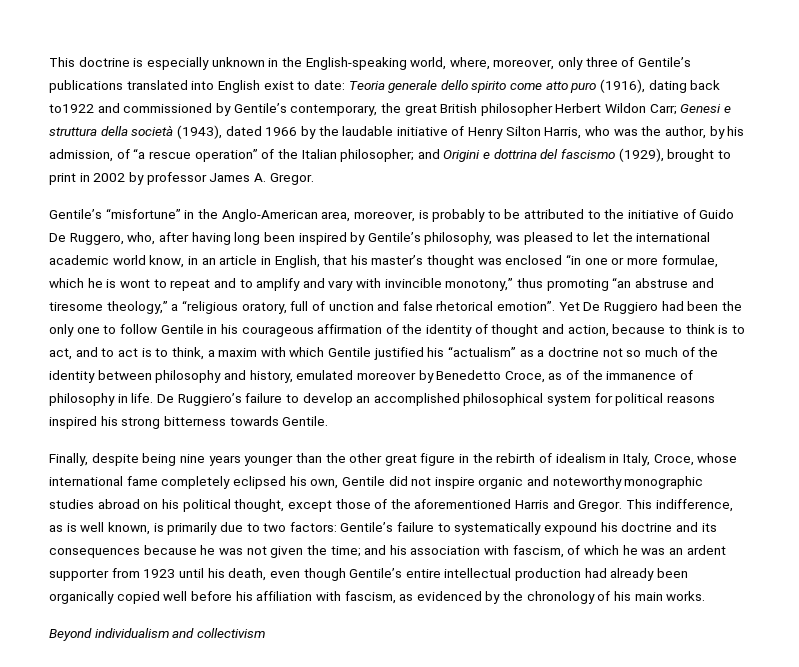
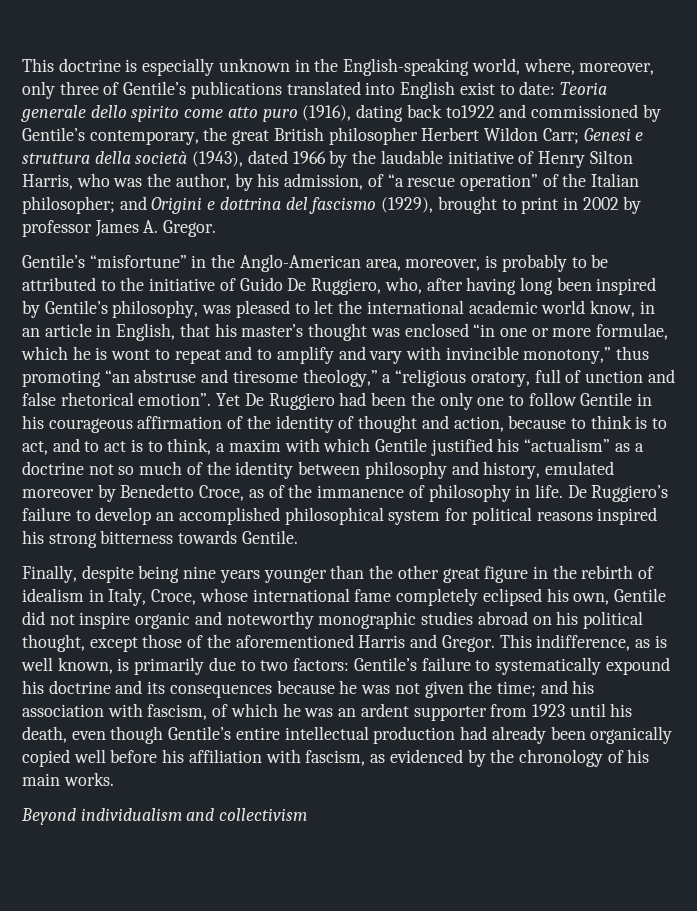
[69,233,124,245] Ruggero, -> [311,278,382,295] Ruggiero,

